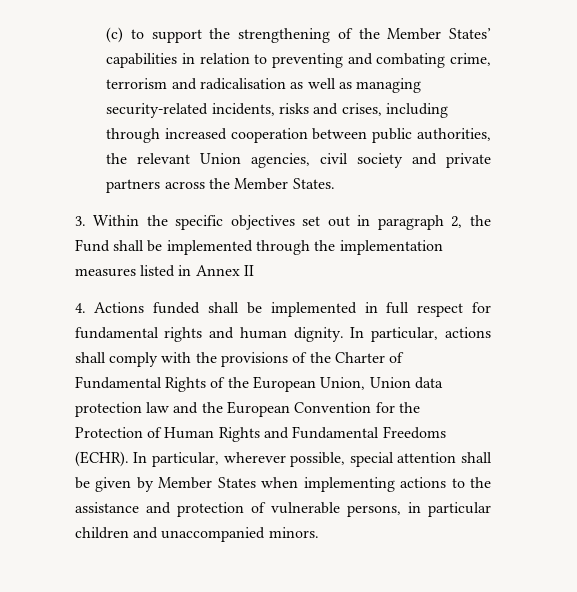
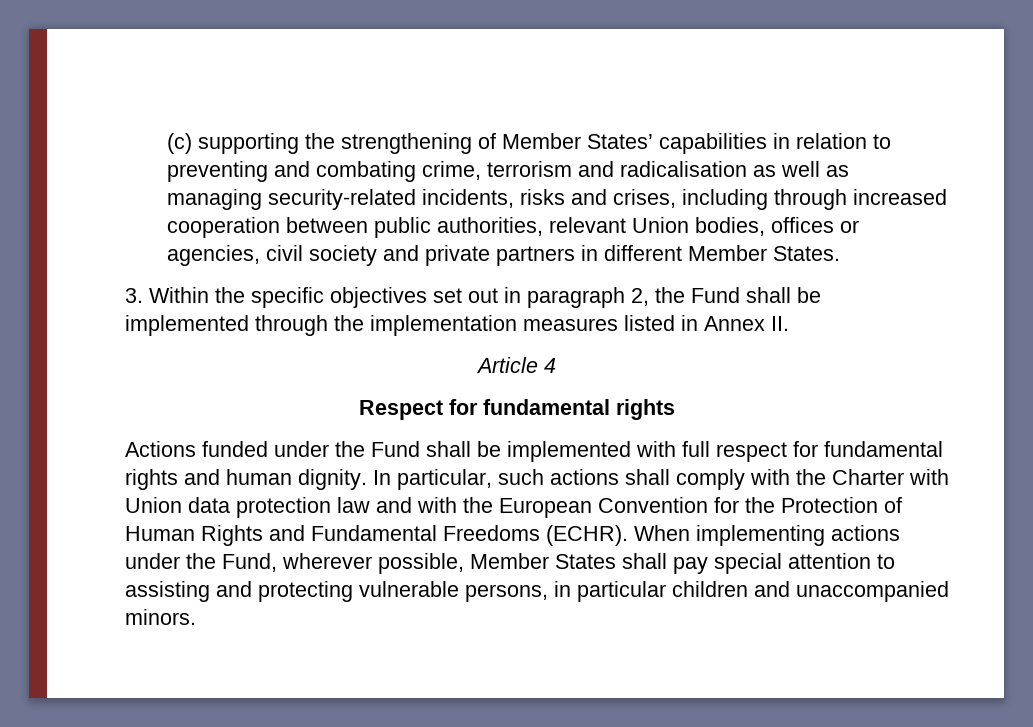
[130,29,202,43] to support -> [198,133,300,154] supporting
[358,28,380,39] the -> (497, 141) none
[106,153,128,164] the -> (544, 226) none
(242, 158) none -> [695,217,860,236] bodies, offices or
[164,178,230,189] across the -> [581,245,683,261] in different
[243,265,254,276] [74,302,378,317] II // 4. Actions funded shall be implemented in -> [771,316,790,331] [475,357,556,373] [358,399,675,420] [125,441,677,462] II. // Article 4 // Respect for fundamental rights // Actions funded under the Fund shall be implemented with
(439, 334) none -> [498,469,545,485] such
[220,352,405,367] [74,376,366,392] provisions of the Charter of Fundamental Rights of the European Union, -> [832,469,950,485] Charter with
(199, 408) none -> [417,497,458,513] with
[133,452,492,467] [74,477,491,492] [74,502,266,517] In particular, wherever possible, special attention shall be given by Member States when implementing actions to the assistance and protection of -> [634,525,901,546] [125,553,896,574] [125,581,354,602] When implementing actions under the Fund, wherever possible, Member States shall pay special attention to assisting and protecting

